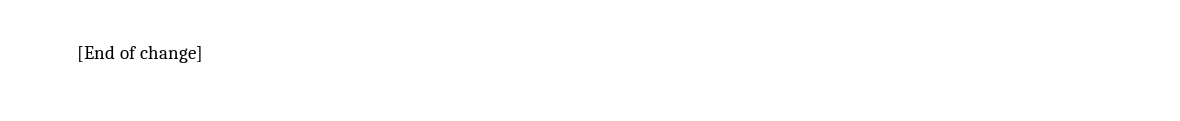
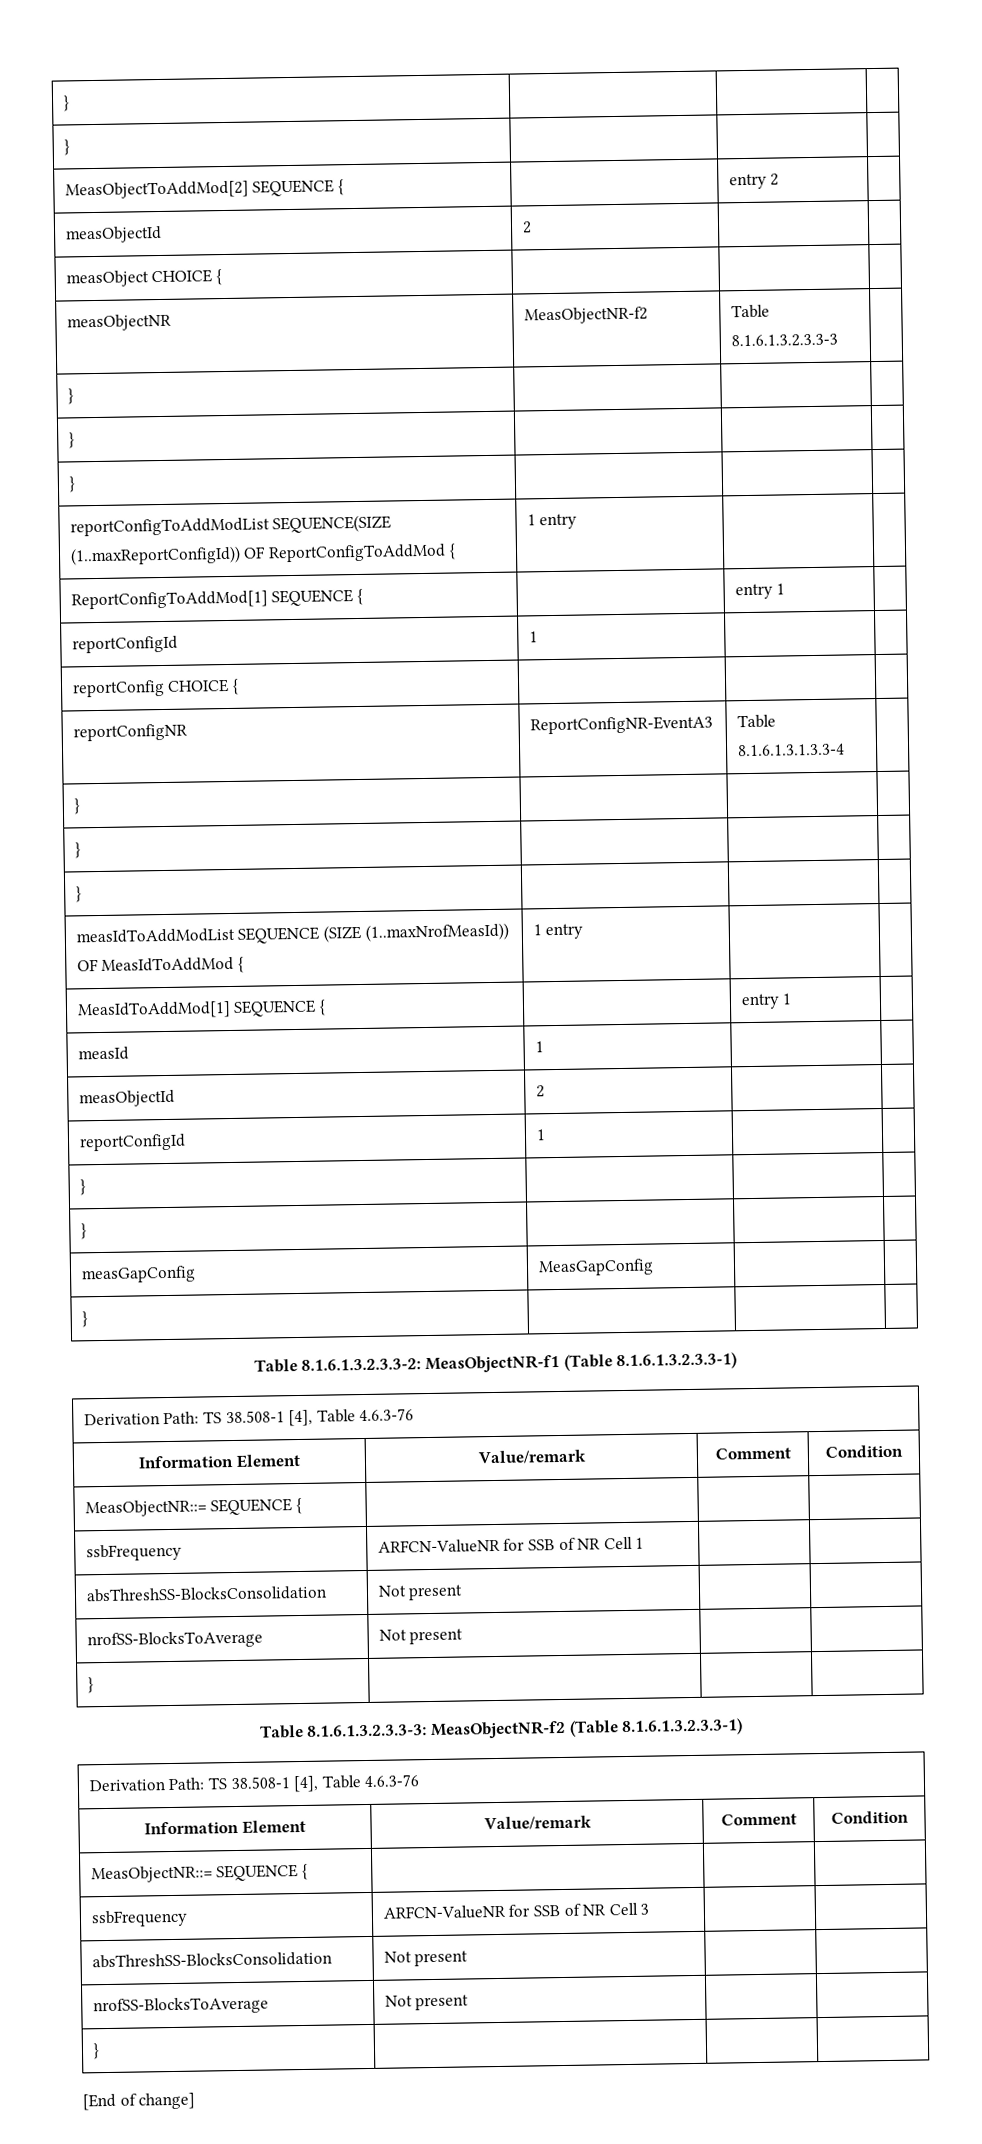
(77, 53) none -> [62,95,70,112] [63,139,70,156] [64,179,344,200] [728,173,780,190] [64,225,162,244] [521,221,532,234] [65,269,222,288] [66,313,172,332] [523,306,648,325] [730,304,770,319] [730,333,838,348] [67,388,74,405] [68,432,75,449] [68,476,76,493] [69,514,392,537] [69,543,456,566] [526,513,578,530] [70,588,363,610] [734,583,786,600] [71,635,178,654] [528,631,538,643] [71,678,239,698] [72,723,188,742] [529,715,713,735] [736,714,776,729] [737,743,845,757] [73,798,80,815] [74,842,81,859] [75,886,82,903] [75,922,509,944] [76,956,244,973] [532,923,584,940] [76,999,326,1020] [740,993,792,1010] [77,1046,129,1061] [534,1041,544,1053] [78,1089,175,1108] [535,1085,545,1098] [78,1133,186,1152] [535,1129,546,1141] [79,1179,86,1196] [80,1223,87,1240] [80,1265,196,1284] [537,1258,654,1277] [81,1311,88,1328] [253,1352,738,1374] [83,1408,415,1427] [138,1453,301,1469] [477,1449,587,1465] [714,1447,791,1460] [824,1444,903,1458] [84,1497,302,1518] [85,1543,182,1562] [377,1536,645,1554] [85,1585,327,1603] [377,1584,464,1601] [86,1630,263,1650] [378,1628,464,1645] [87,1677,94,1694] [259,1718,744,1740] [88,1774,420,1793] [144,1819,306,1835] [483,1815,592,1831] [720,1813,797,1826] [830,1810,909,1824] [90,1863,308,1884] [90,1909,188,1928] [382,1902,650,1920] [91,1951,332,1969] [383,1950,469,1967] [92,1996,269,2016] [384,1994,470,2011] [92,2043,100,2060] } | | | // } | | | // MeasObjectToAddMod[2] SEQUENCE { | | entry 2 | // measObjectId | 2 | | // measObject CHOICE { | | | // measObjectNR | MeasObjectNR-f2 | Table 8.1.6.1.3.2.3.3-3 | // } | | | // } | | | // } | | | // reportConfigToAddModList SEQUENCE(SIZE (1..maxReportConfigId)) OF ReportConfigToAddMod { | 1 entry | | // ReportConfigToAddMod[1] SEQUENCE { | | entry 1 | // reportConfigId | 1 | | // reportConfig CHOICE { | | | // reportConfigNR | ReportConfigNR-EventA3 | Table 8.1.6.1.3.1.3.3-4 | // } | | | // } | | | // } | | | // measIdToAddModList SEQUENCE (SIZE (1..maxNrofMeasId)) OF MeasIdToAddMod { | 1 entry | | // MeasIdToAddMod[1] SEQUENCE { | | entry 1 | // measId | 1 | | // measObjectId | 2 | | // reportConfigId | 1 | | // } | | | // } | | | // measGapConfig | MeasGapConfig | | // } | | | // Table 8.1.6.1.3.2.3.3-2: MeasObjectNR-f1 (Table 8.1.6.1.3.2.3.3-1) // Derivation Path: TS 38.508-1 [4], Table 4.6.3-76 // Information Element | Value/remark | Comment | Condition // MeasObjectNR::= SEQUENCE { | | | // ssbFrequency | ARFCN-ValueNR for SSB of NR Cell 1 | | // absThreshSS-BlocksConsolidation | Not present | | // nrofSS-BlocksToAverage | Not present | | // } | | | // Table 8.1.6.1.3.2.3.3-3: MeasObjectNR-f2 (Table 8.1.6.1.3.2.3.3-1) // Derivation Path: TS 38.508-1 [4], Table 4.6.3-76 // Information Element | Value/remark | Comment | Condition // MeasObjectNR::= SEQUENCE { | | | // ssbFrequency | ARFCN-ValueNR for SSB of NR Cell 3 | | // absThreshSS-BlocksConsolidation | Not present | | // nrofSS-BlocksToAverage | Not present | | // } | | | //

